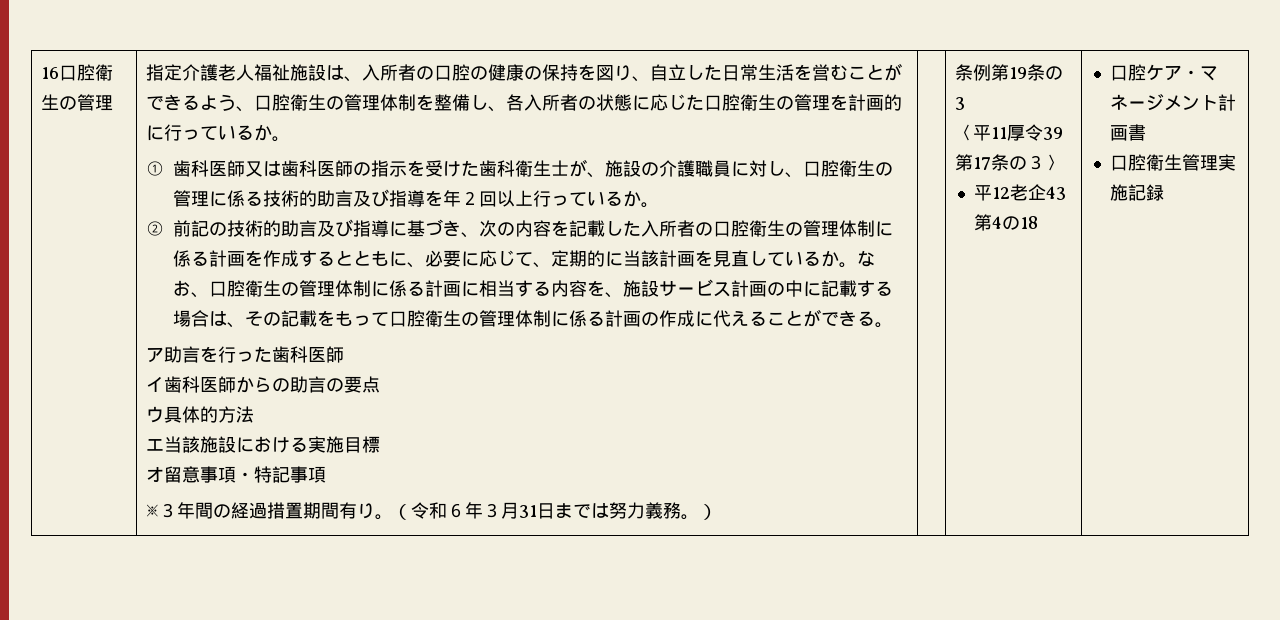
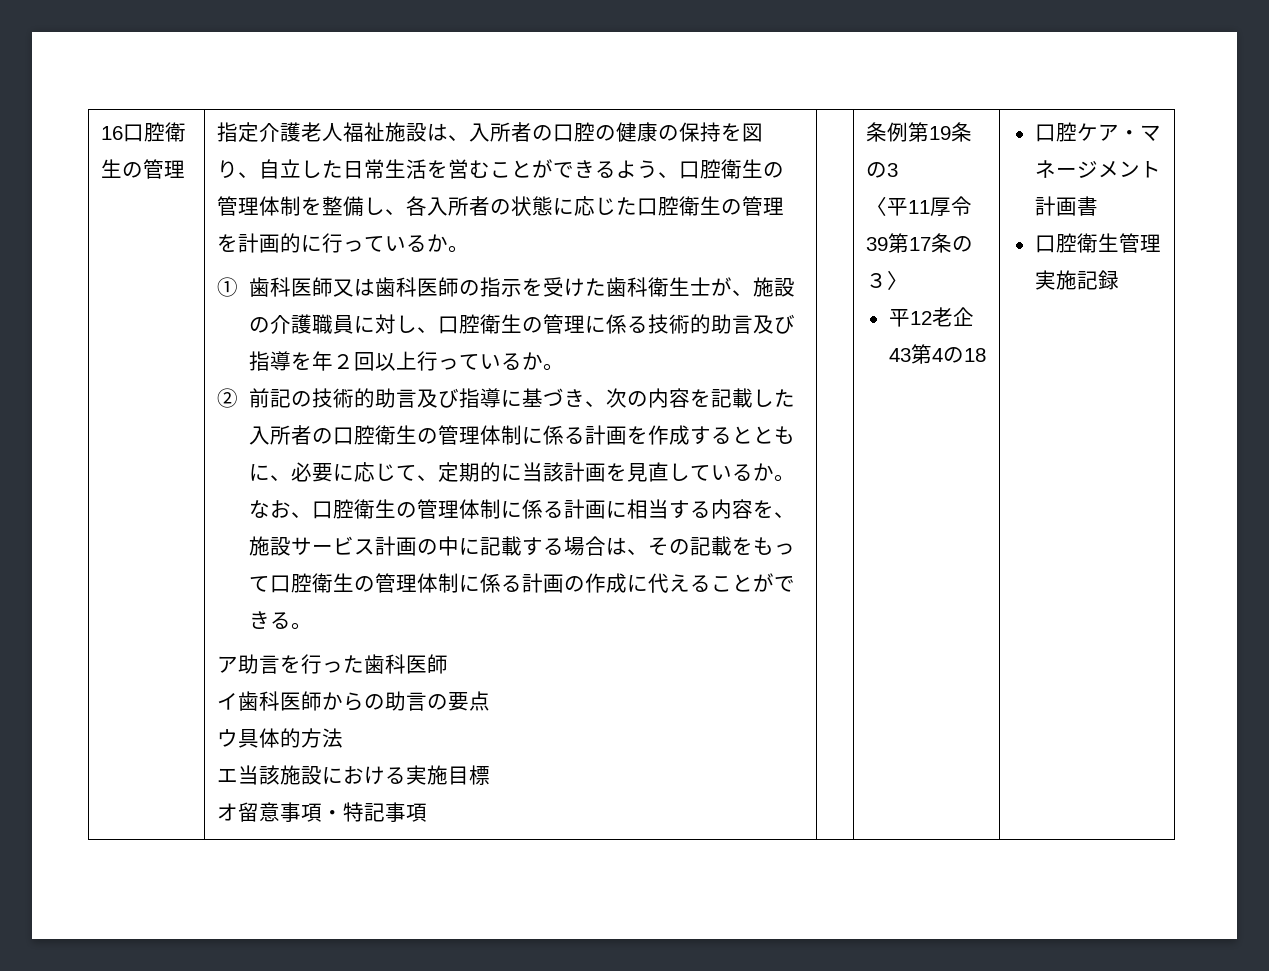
[145,502,717,520] // ※３年間の経過措置期間有り。（令和６年３月31日までは努力義務。） -> (428, 812) none

